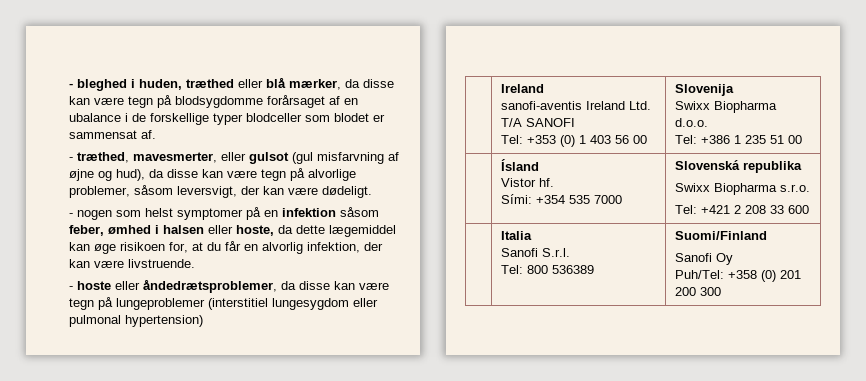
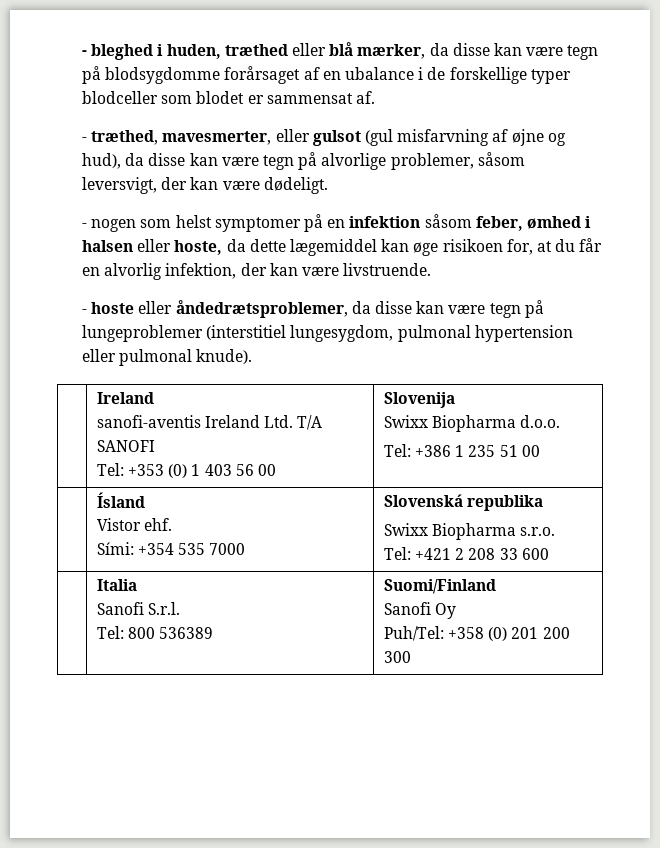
[272,298,350,310] lungesygdom -> [290,325,573,342] lungesygdom, pulmonal hypertension
[125,315,204,327] hypertension) -> [196,349,253,364] knude).
[539,178,555,187] hf. -> [143,518,172,531] ehf.

